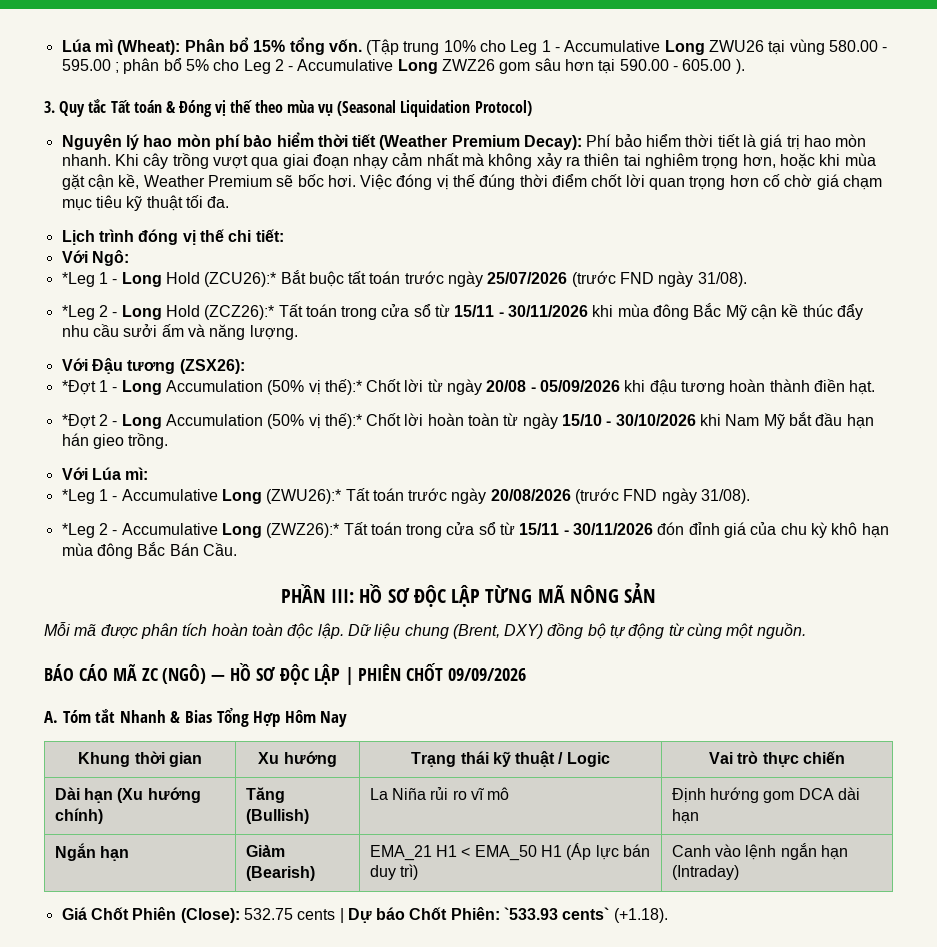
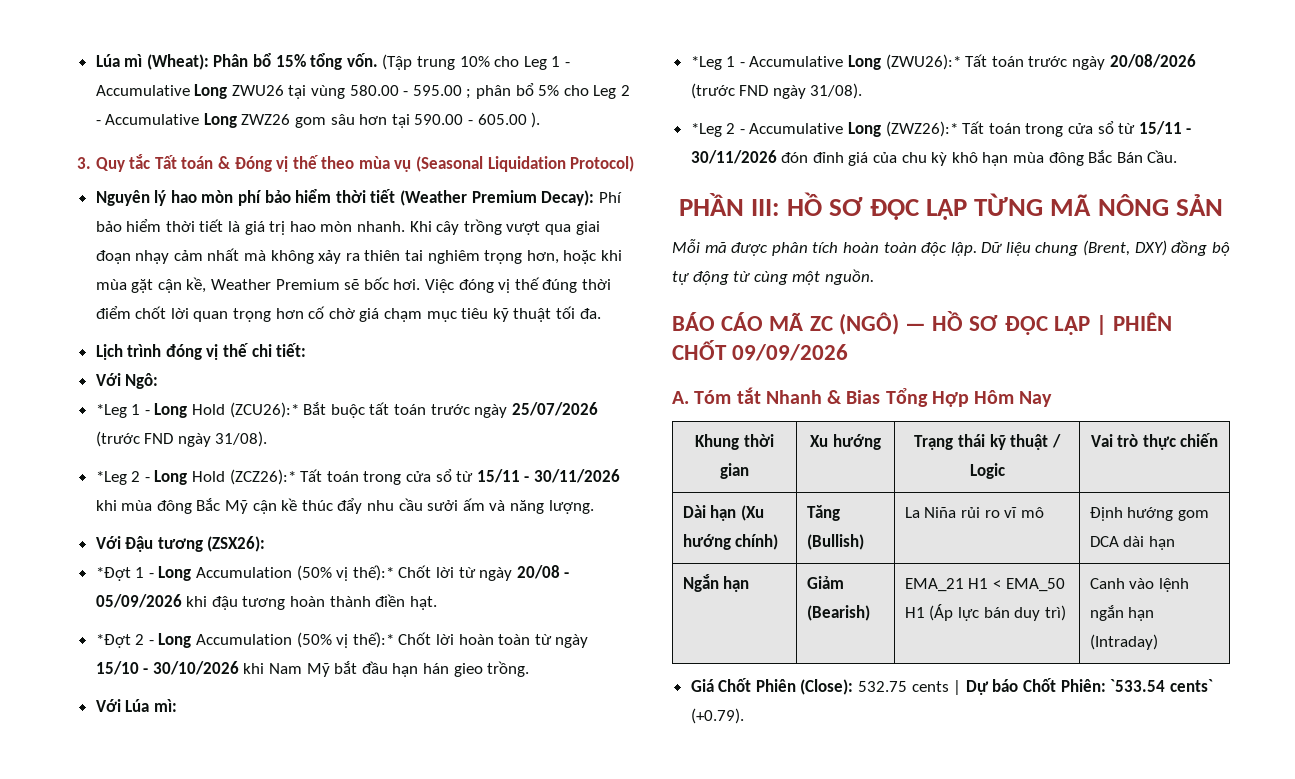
[504,907,668,923] `533.93 cents` (+1.18). -> [1110,679,1213,692] [690,708,744,724] `533.54 cents` (+0.79).

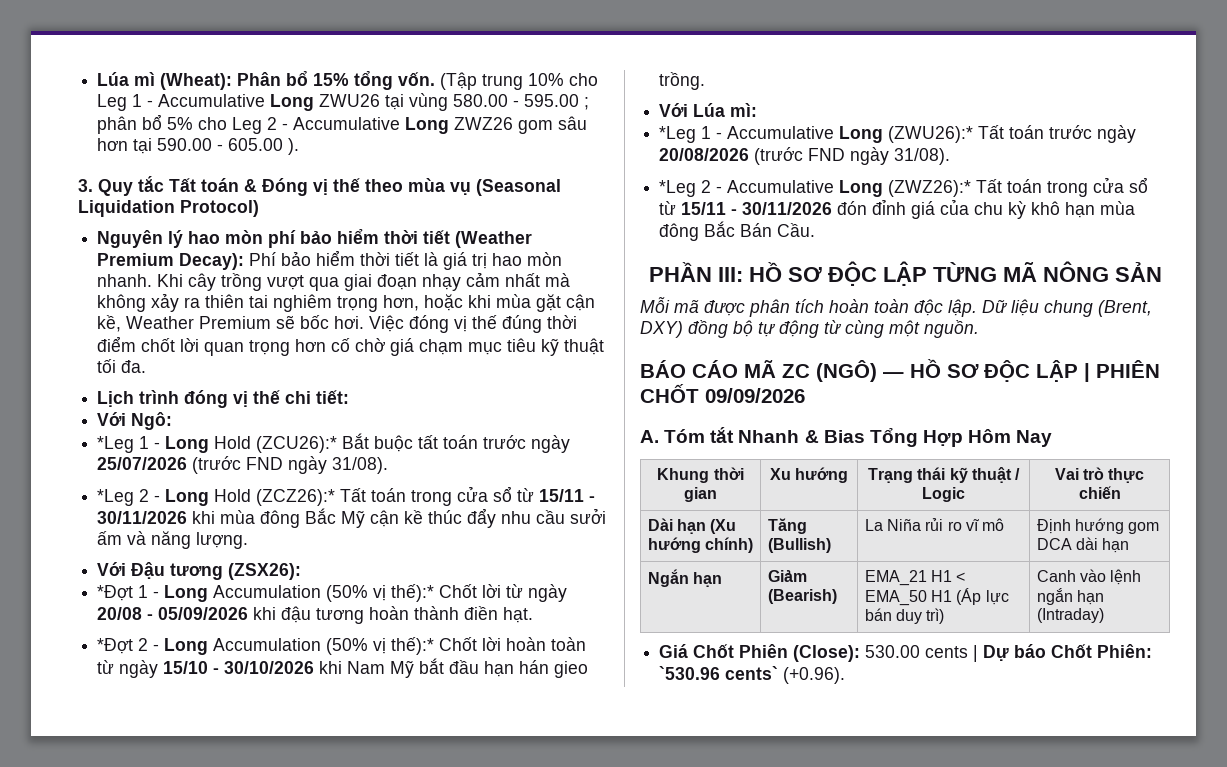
[858,681,908,692] 532.75 -> [865,645,921,658] 530.00
[1110,679,1213,692] [690,708,744,724] `533.54 cents` (+0.79). -> [659,666,846,684] `530.96 cents` (+0.96).

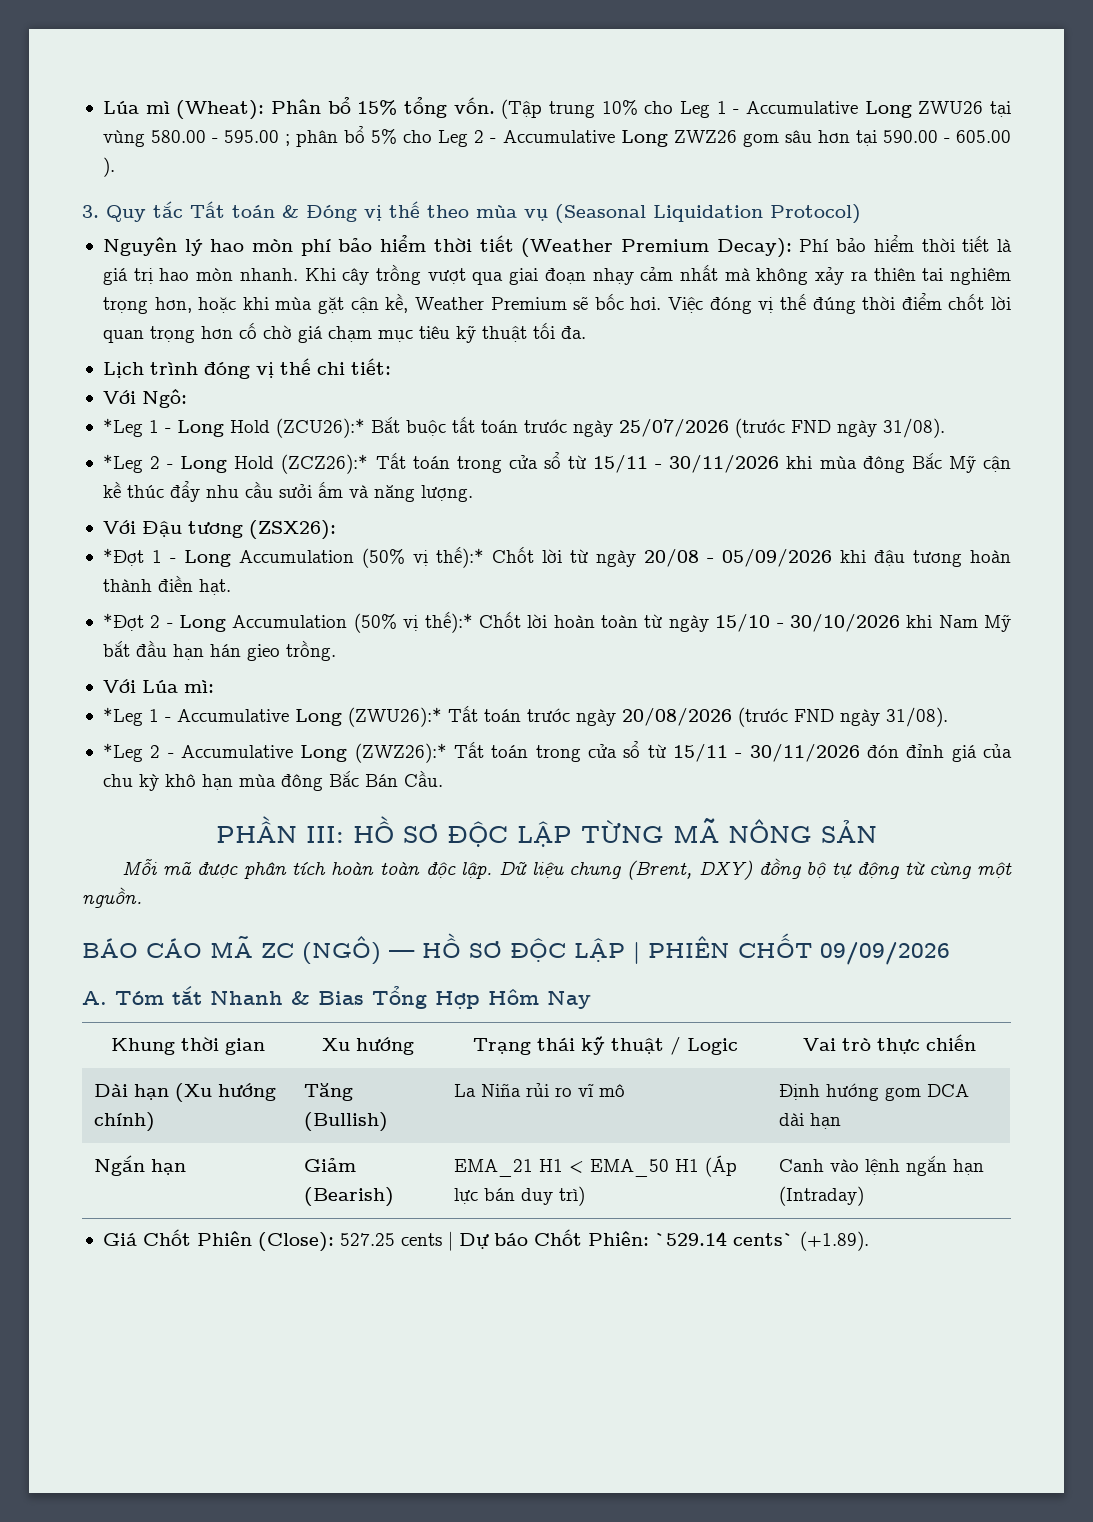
[865,645,921,658] 530.00 -> [339,1233,395,1246] 527.25
[659,666,846,684] `530.96 cents` (+0.96). -> [654,1231,869,1251] `529.14 cents` (+1.89).

